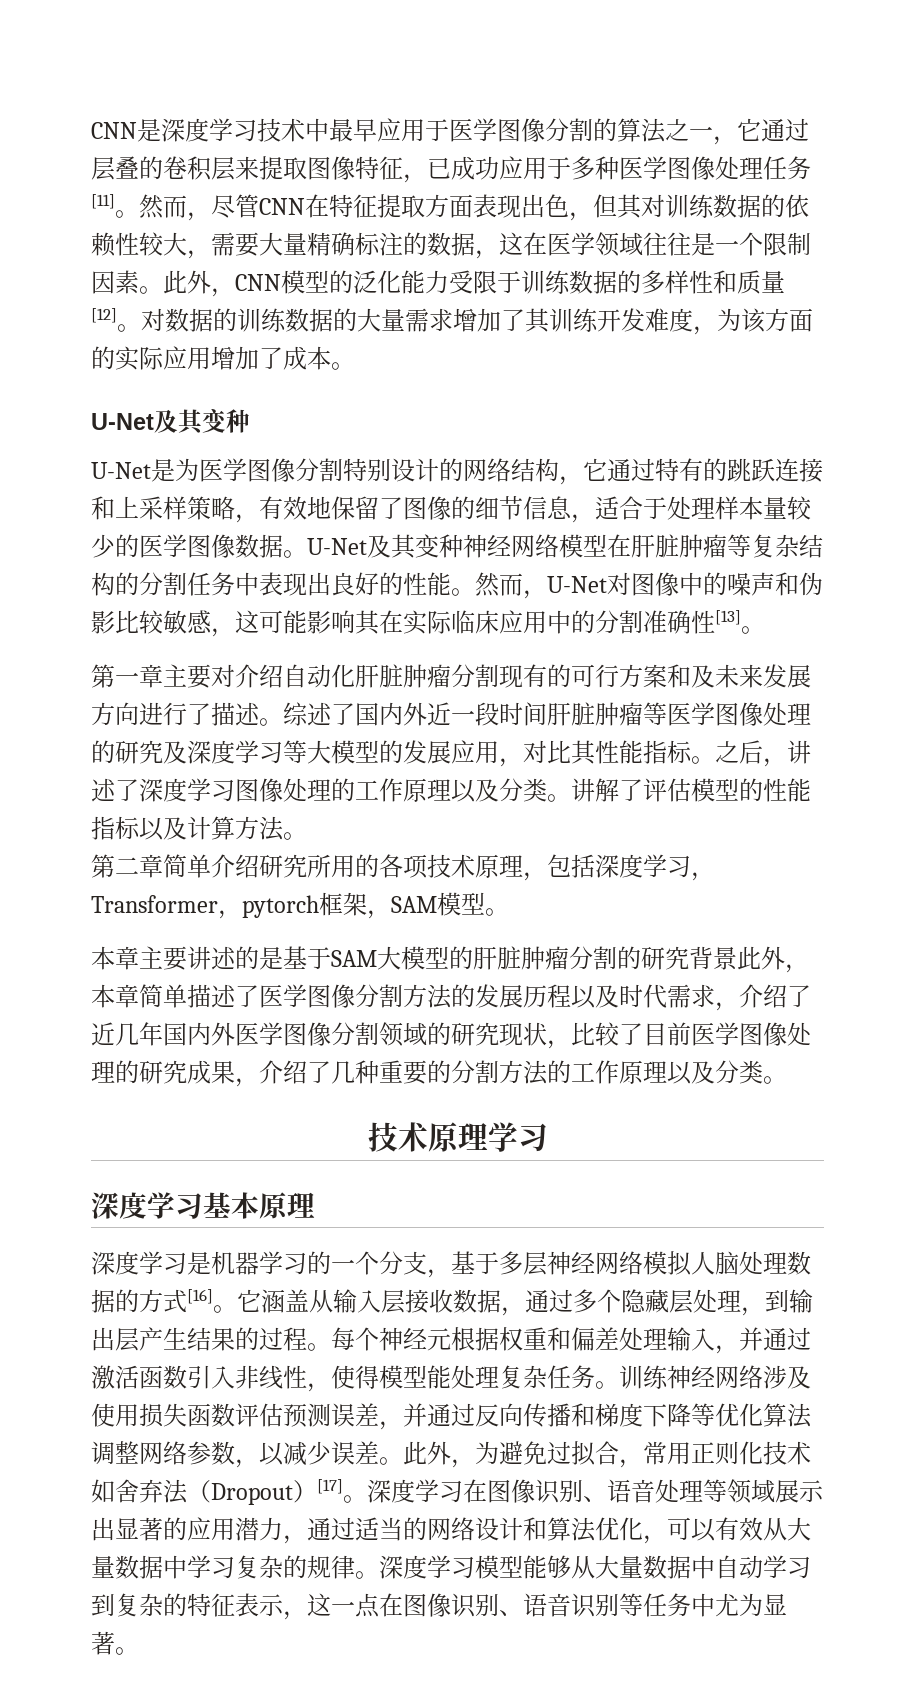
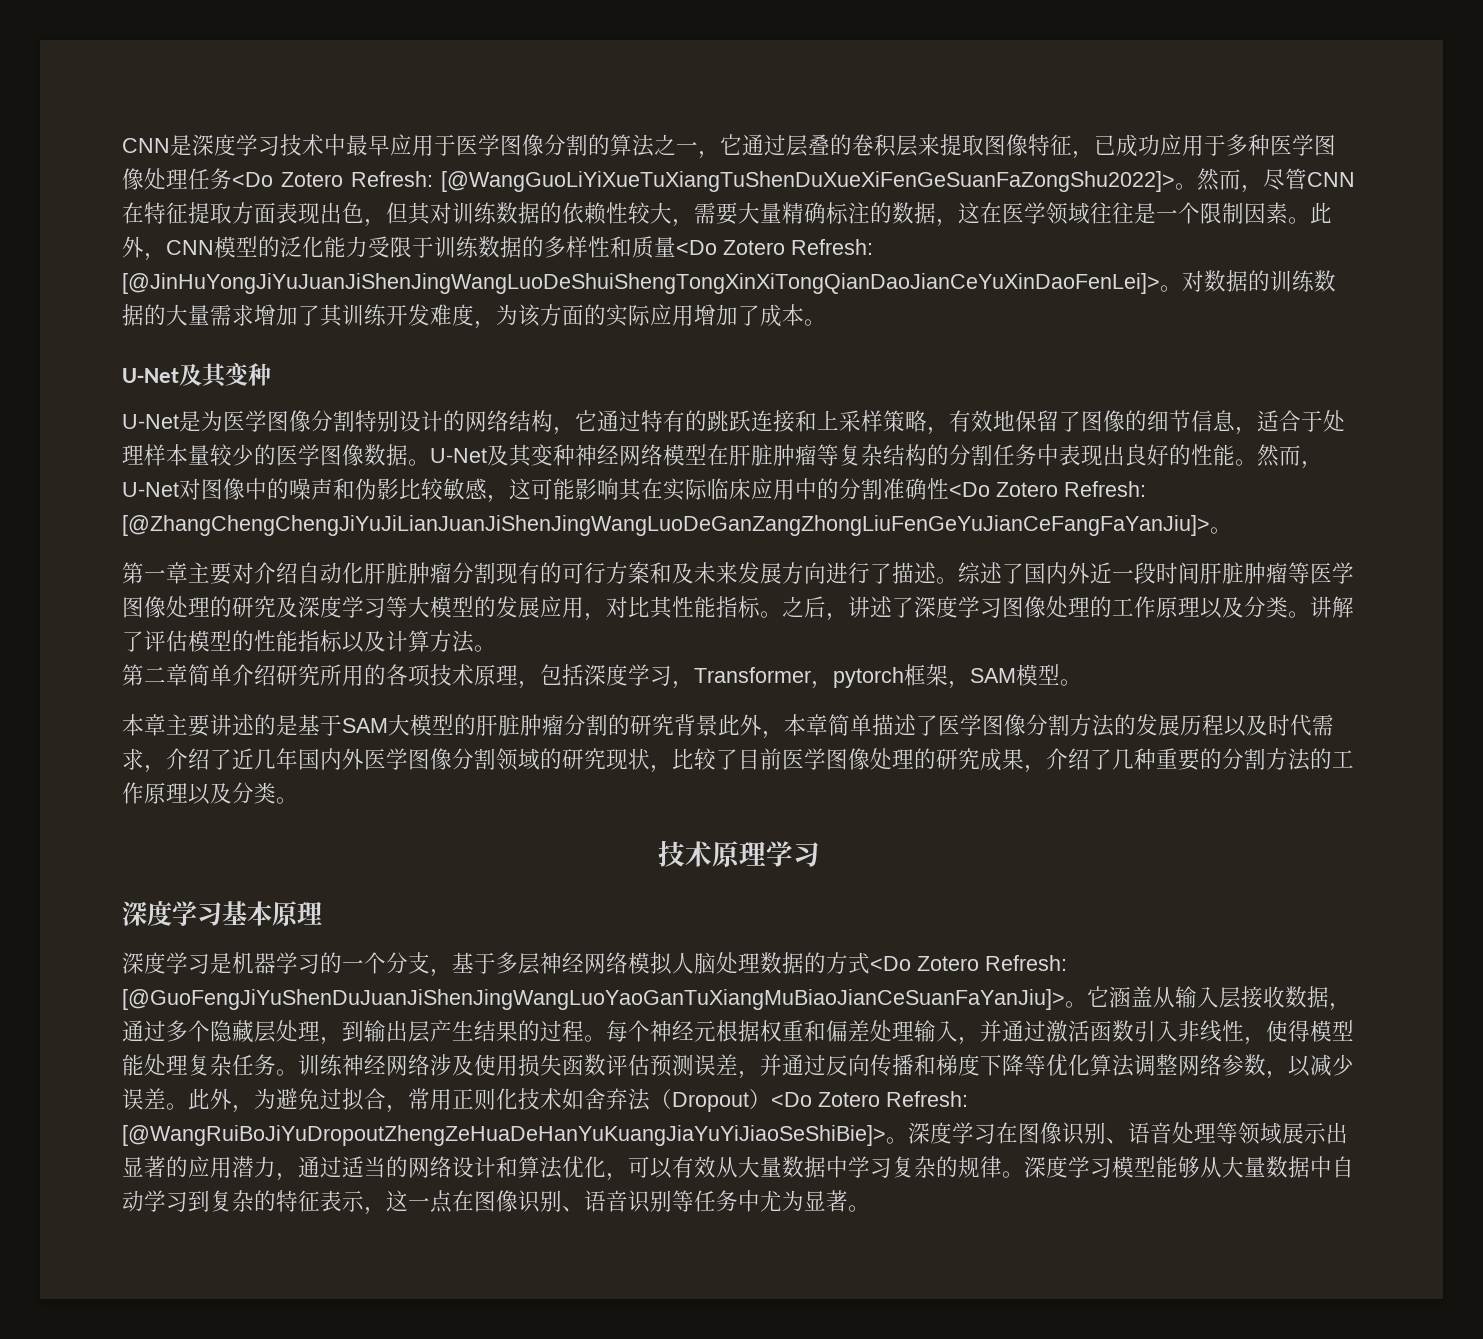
[91,194,115,209] [11] -> [232,171,1175,192] <Do Zotero Refresh: [@WangGuoLiYiXueTuXiangTuShenDuXueXiFenGeSuanFaZongShu2022]>
[91,308,117,323] [12] -> [676,239,873,255] [122,273,1160,294] <Do Zotero Refresh: [@JinHuYongJiYuJuanJiShenJingWangLuoDeShuiShengTongXinXiTongQianDaoJianCeYuXinDaoFenLei]>
[715,610,741,625] [13] -> [949,481,1146,497] [122,515,1210,536] <Do Zotero Refresh: [@ZhangChengChengJiYuJiLianJuanJiShenJingWangLuoDeGanZangZhongLiuFenGeYuJianCeFangFaYanJiu]>
[187,1289,213,1304] [16] -> [870,955,1067,971] [122,989,1065,1010] <Do Zotero Refresh: [@GuoFengJiYuShenDuJuanJiShenJingWangLuoYaoGanTuXiangMuBiaoJianCeSuanFaYanJiu]>
[317,1479,343,1494] [17] -> [771,1091,968,1107] [122,1125,886,1146] <Do Zotero Refresh: [@WangRuiBoJiYuDropoutZhengZeHuaDeHanYuKuangJiaYuYiJiaoSeShiBie]>

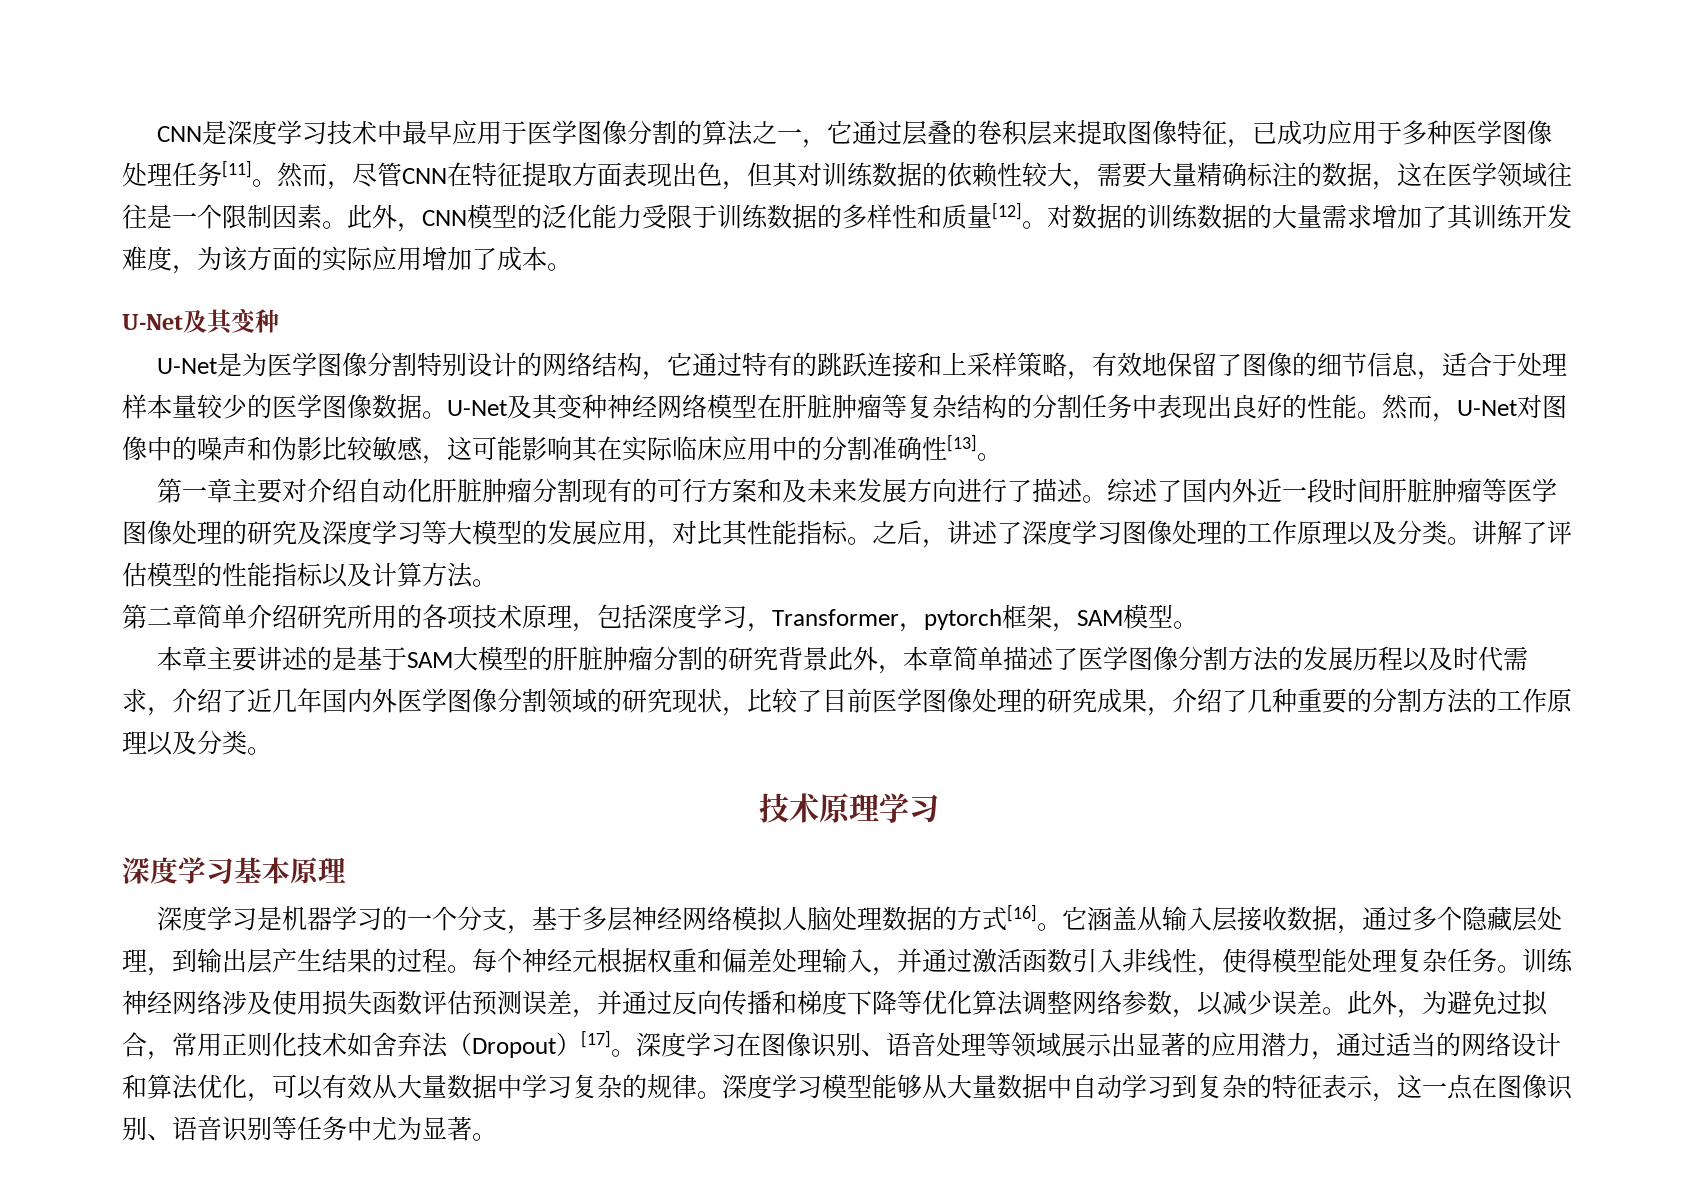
[232,171,1175,192] <Do Zotero Refresh: [@WangGuoLiYiXueTuXiangTuShenDuXueXiFenGeSuanFaZongShu2022]> -> [222,160,252,178] [11]
[676,239,873,255] [122,273,1160,294] <Do Zotero Refresh: [@JinHuYongJiYuJuanJiShenJingWangLuoDeShuiShengTongXinXiTongQianDaoJianCeYuXinDaoFenLei]> -> [992,202,1022,220] [12]
[949,481,1146,497] [122,515,1210,536] <Do Zotero Refresh: [@ZhangChengChengJiYuJiLianJuanJiShenJingWangLuoDeGanZangZhongLiuFenGeYuJianCeFangFaYanJiu]> -> [947,434,977,452] [13]
[870,955,1067,971] [122,989,1065,1010] <Do Zotero Refresh: [@GuoFengJiYuShenDuJuanJiShenJingWangLuoYaoGanTuXiangMuBiaoJianCeSuanFaYanJiu]> -> [1006,904,1037,922] [16]
[771,1091,968,1107] [122,1125,886,1146] <Do Zotero Refresh: [@WangRuiBoJiYuDropoutZhengZeHuaDeHanYuKuangJiaYuYiJiaoSeShiBie]> -> [581,1030,611,1048] [17]

